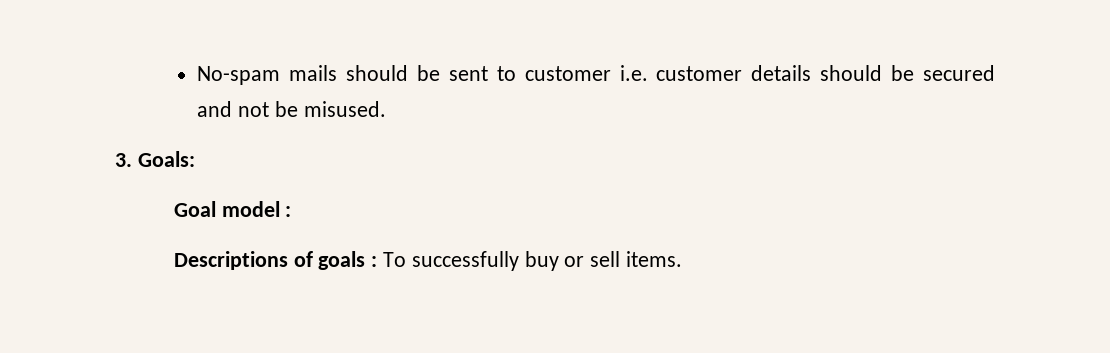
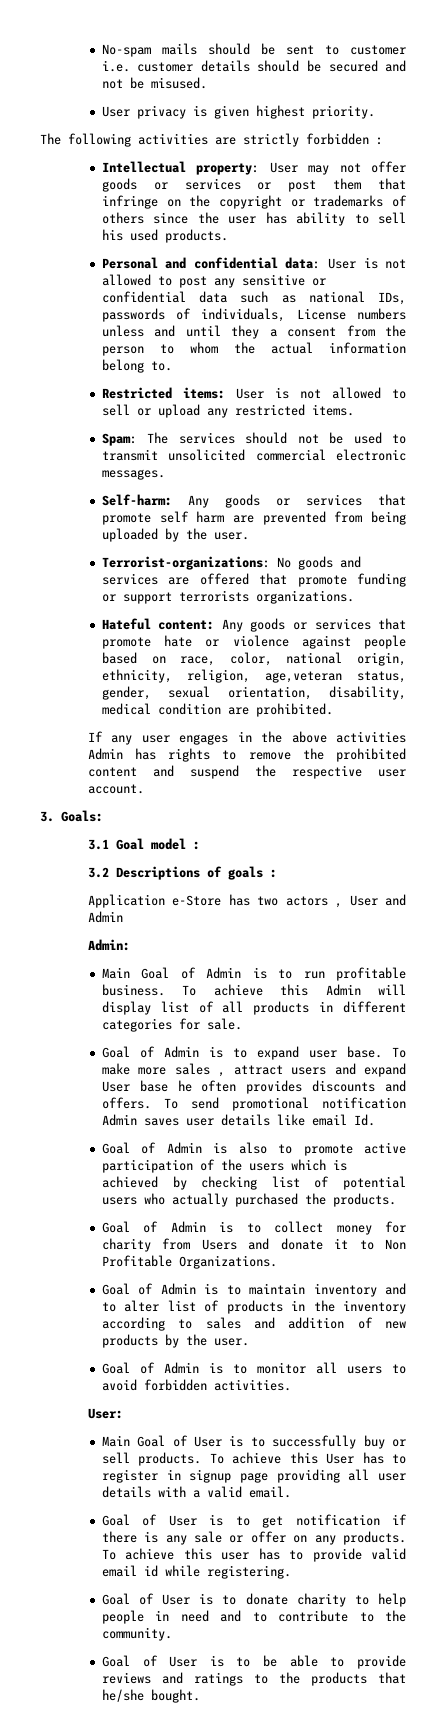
(386, 109) none -> [101,105,375,119] [40,133,383,147] [101,161,406,175] [101,178,406,192] [101,195,407,209] [101,212,406,226] [101,229,228,243] [101,257,406,269] [101,274,326,288] [101,291,407,305] [101,308,406,322] [101,325,406,339] [101,342,406,356] [101,359,172,373] [101,387,406,399] [101,404,354,418] [101,432,406,446] [101,449,406,461] [101,469,165,480] [101,494,406,508] [101,511,406,525] [101,528,249,542] [101,556,361,570] [101,573,406,587] [101,590,354,604] [101,618,406,632] [101,635,406,649] [101,652,406,666] [101,669,406,683] [101,686,406,700] [101,703,333,717] [87,731,406,745] [87,748,406,762] [87,765,406,779] [87,784,144,794] // User privacy is given highest priority. // The following activities are strictly forbidden : // Intellectual property: User may not offer goods or services or post them that infringe on the copyright or trademarks of others since the user has ability to sell his used products. // Personal and confidential data: User is not allowed to post any sensitive or confidential data such as national IDs, passwords of individuals, License numbers unless and until they a consent from the person to whom the actual information belong to. // Restricted items: User is not allowed to sell or upload any restricted items. // Spam: The services should not be used to transmit unsolicited commercial electronic messages. // Self-harm: Any goods or services that promote self harm are prevented from being uploaded by the user. // Terrorist-organizations: No goods and services are offered that promote funding or support terrorists organizations. // Hateful content: Any goods or services that promote hate or violence against people based on race, color, national origin, ethnicity, religion, age,veteran status, gender, sexual orientation, disability, medical condition are prohibited. // If any user engages in the above activities Admin has rights to remove the prohibited content and suspend the respective user account.
(195, 159) none -> [87,839,109,850] 3.1
(292, 211) none -> [87,867,109,878] 3.2
[383,251,683,271] To successfully buy or sell items. -> [87,894,406,908] [87,911,123,923] [87,939,130,951] [101,967,406,981] [101,984,406,996] [101,1001,406,1015] [101,1018,242,1032] [101,1046,406,1060] [101,1063,406,1077] [101,1080,406,1094] [101,1097,406,1111] [101,1114,375,1126] [101,1142,406,1156] [101,1159,347,1173] [101,1176,406,1190] [101,1193,396,1207] [101,1221,406,1235] [101,1238,406,1252] [101,1255,277,1269] [101,1283,406,1297] [101,1300,406,1314] [101,1317,406,1331] [101,1334,249,1348] [101,1362,406,1374] [101,1379,291,1391] [87,1408,123,1419] [101,1435,406,1449] [101,1452,406,1466] [101,1469,406,1483] [101,1486,291,1498] [101,1514,407,1528] [101,1531,406,1545] [101,1548,406,1562] [101,1565,291,1579] [101,1593,406,1607] [101,1610,406,1624] [101,1627,172,1641] [101,1655,406,1669] [101,1672,406,1686] [101,1689,200,1703] // Application e-Store has two actors , User and Admin // Admin: // Main Goal of Admin is to run profitable business. To achieve this Admin will display list of all products in different categories for sale. // Goal of Admin is to expand user base. To make more sales , attract users and expand User base he often provides discounts and offers. To send promotional notification Admin saves user details like email Id. // Goal of Admin is also to promote active participation of the users which is achieved by checking list of potential users who actually purchased the products. // Goal of Admin is to collect money for charity from Users and donate it to Non Profitable Organizations. // Goal of Admin is to maintain inventory and to alter list of products in the inventory according to sales and addition of new products by the user. // Goal of Admin is to monitor all users to avoid forbidden activities. // User: // Main Goal of User is to successfully buy or sell products. To achieve this User has to register in signup page providing all user details with a valid email. // Goal of User is to get notification if there is any sale or offer on any products. To achieve this user has to provide valid email id while registering. // Goal of User is to donate charity to help people in need and to contribute to the community. // Goal of User is to be able to provide reviews and ratings to the products that he/she bought.

